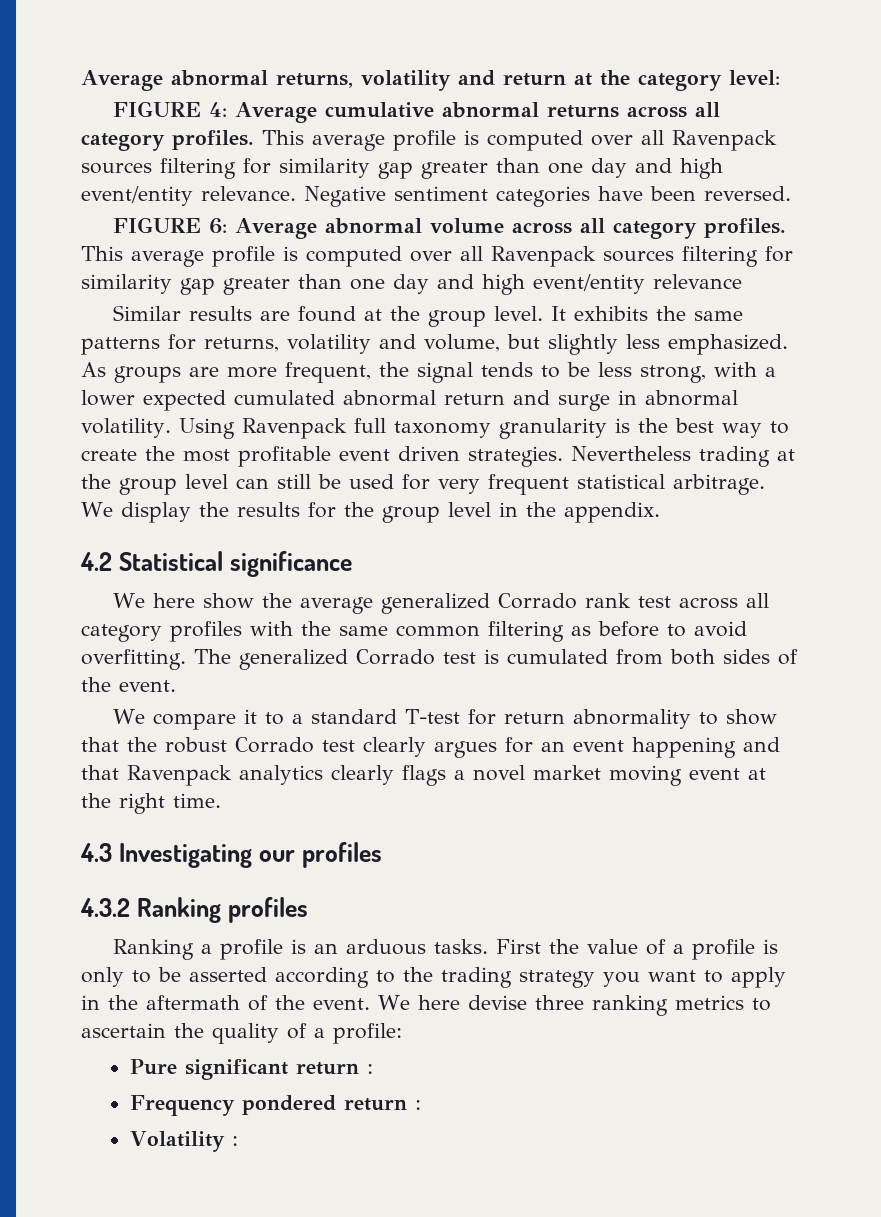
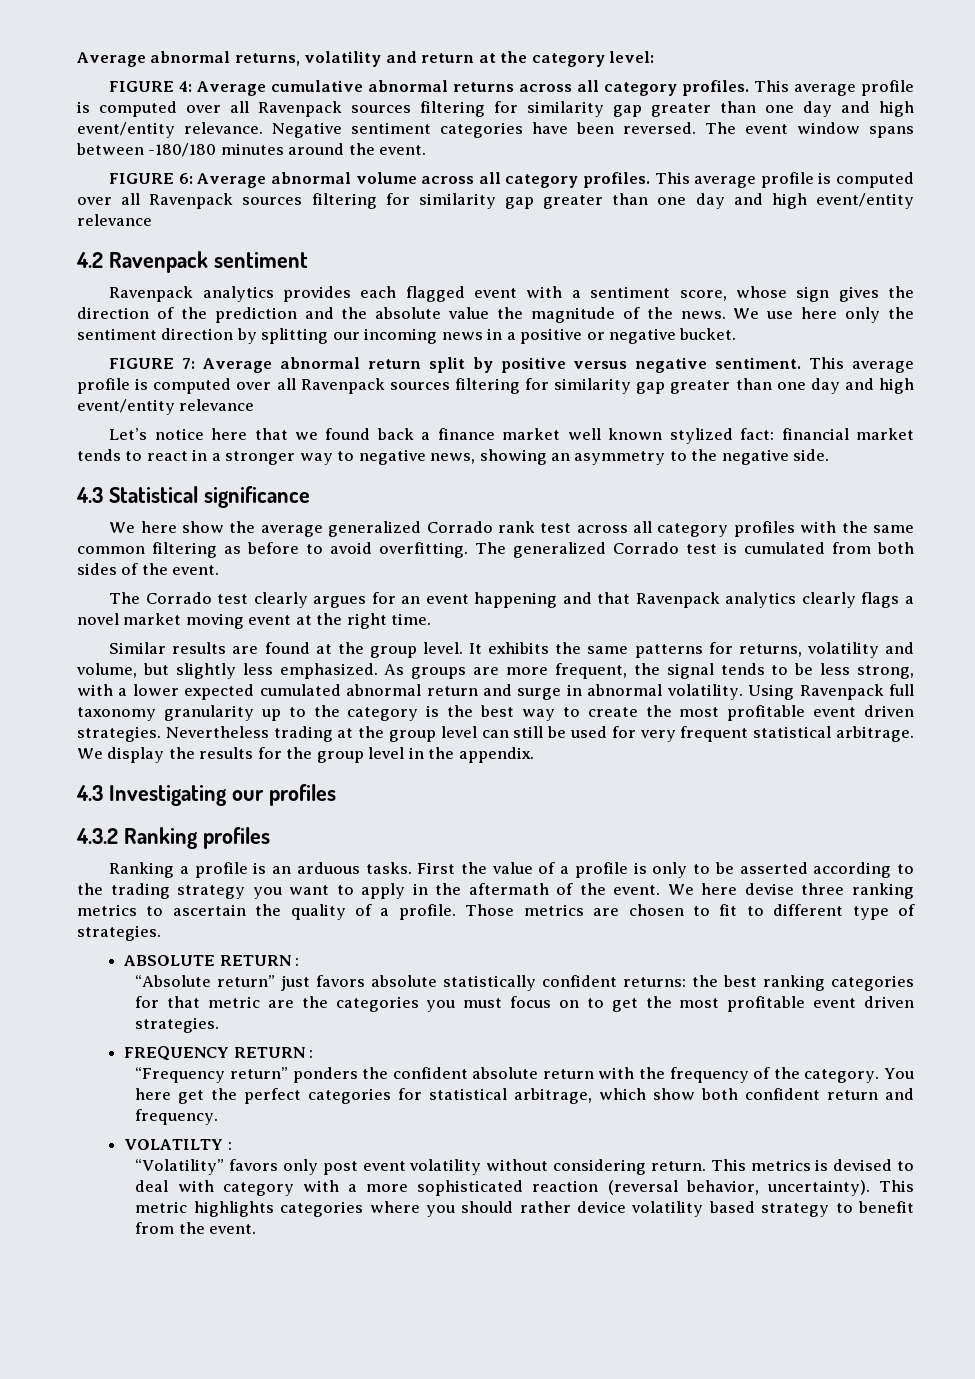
(791, 193) none -> [705,122,914,138] [76,143,427,157] The event window spans between -180/180 minutes around the event.
(742, 281) none -> [76,251,308,273] [109,286,915,302] [77,307,914,323] [77,328,737,344] [109,357,914,373] [77,378,914,394] [77,399,255,415] [109,428,914,444] [77,449,830,465] [76,486,310,508] [109,521,915,537] [77,542,914,558] [77,563,220,575] [109,592,915,608] [77,613,432,629] // 4.2 Ravenpack sentiment // Ravenpack analytics provides each flagged event with a sentiment score, whose sign gives the direction of the prediction and the absolute value the magnitude of the news. We use here only the sentiment direction by splitting our incoming news in a positive or negative bucket. // FIGURE 7: Average abnormal return split by positive versus negative sentiment. This average profile is computed over all Ravenpack sources filtering for similarity gap greater than one day and high event/entity relevance // Let’s notice here that we found back a finance market well known stylized fact: financial market tends to react in a stronger way to negative news, showing an asymmetry to the negative side. // 4.3 Statistical significance // We here show the average generalized Corrado rank test across all category profiles with the same common filtering as before to avoid overfitting. The generalized Corrado test is cumulated from both sides of the event. // The Corrado test clearly argues for an event happening and that Ravenpack analytics clearly flags a novel market moving event at the right time.
(607, 428) none -> [260,705,419,721] up to the category
[80,551,352,577] [112,593,769,614] [81,621,747,642] [81,649,798,670] [81,677,176,692] [112,709,777,730] [81,737,780,758] [81,765,766,786] [81,793,221,814] // 4.2 Statistical significance // We here show the average generalized Corrado rank test across all category profiles with the same common filtering as before to avoid overfitting. The generalized Corrado test is cumulated from both sides of the event. // We compare it to a standard T-test for return abnormality to show that the robust Corrado test clearly argues for an event happening and that Ravenpack analytics clearly flags a novel market moving event at the right time. -> (534, 755) none
[333,1023,402,1044] [129,1059,373,1080] [129,1095,421,1116] [129,1131,238,1152] profile: // Pure significant return : // Frequency pondered return : // Volatility : -> [398,904,915,920] [77,925,161,941] [124,955,300,966] [135,975,914,991] [135,996,915,1012] [135,1017,220,1033] [124,1046,314,1061] [135,1067,915,1083] [135,1088,914,1104] [135,1109,219,1125] [124,1139,232,1150] [135,1159,915,1175] [135,1180,914,1196] [135,1201,914,1217] [135,1222,257,1234] profile. Those metrics are chosen to fit to different type of strategies. // ABSOLUTE RETURN : // “Absolute return” just favors absolute statistically confident returns: the best ranking categories for that metric are the categories you must focus on to get the most profitable event driven strategies. // FREQUENCY RETURN : // “Frequency return” ponders the confident absolute return with the frequency of the category. You here get the perfect categories for statistical arbitrage, which show both confident return and frequency. // VOLATILTY : // “Volatility” favors only post event volatility without considering return. This metrics is devised to deal with category with a more sophisticated reaction (reversal behavior, uncertainty). This metric highlights categories where you should rather device volatility based strategy to benefit from the event.

